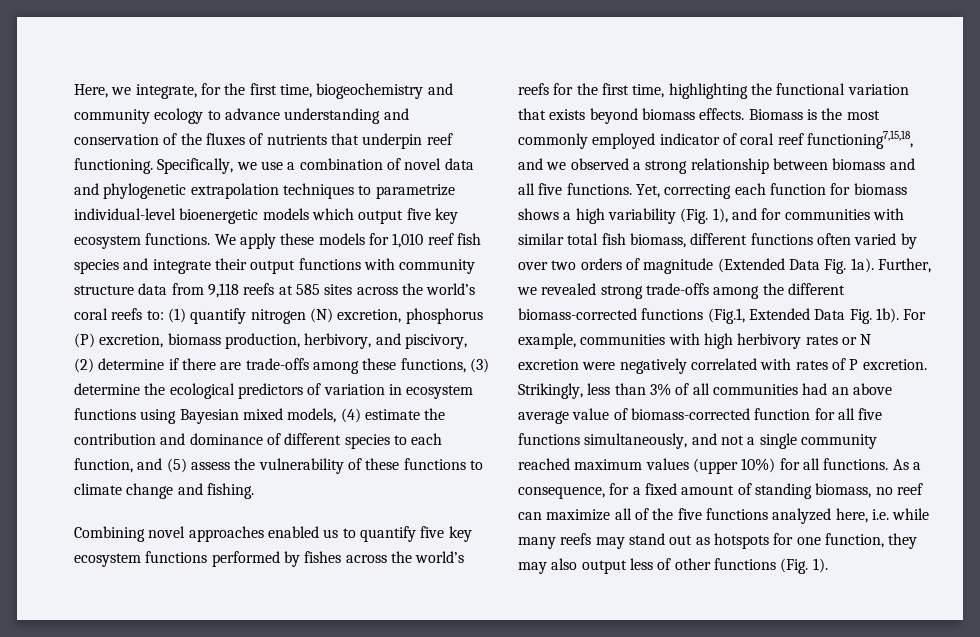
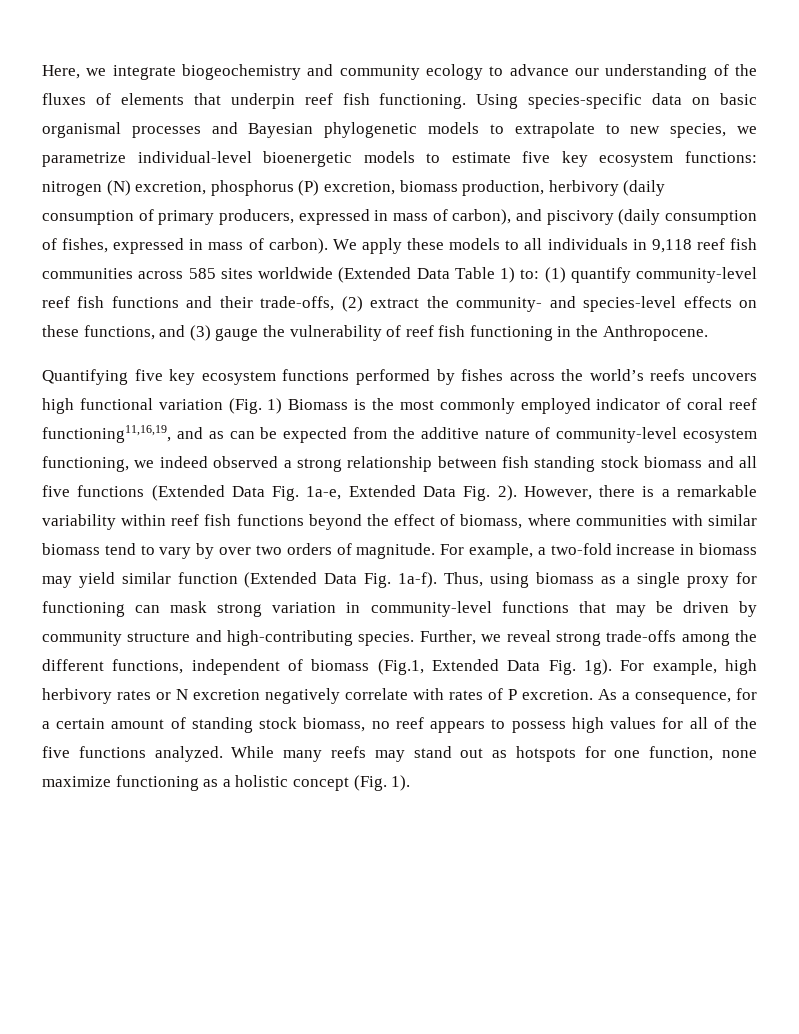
[135,83,312,99] integrate, for the first time, -> [112,65,176,80] integrate
[284,108,409,124] [74,134,159,145] understanding and conservation -> [574,64,708,80] our understanding
[266,134,327,145] nutrients -> [120,93,184,105] elements
[74,158,474,174] [74,183,372,199] functioning. Specifically, we use a combination of novel data and phylogenetic extrapolation techniques to -> [342,93,757,109] [42,122,758,138] fish functioning. Using species-specific data on basic organismal processes and Bayesian phylogenetic models to extrapolate to new species, we
[311,208,458,224] [74,233,481,249] [74,258,476,274] [74,283,476,298] [74,308,247,324] which output five key ecosystem functions. We apply these models for 1,010 reef fish species and integrate their output functions with community structure data from 9,118 reefs at 585 sites across the world’s coral reefs to: (1) quantify -> [426,151,757,167] to estimate five key ecosystem functions:
[304,333,467,349] [74,358,489,374] [74,383,474,399] [74,408,446,424] [74,433,443,449] [74,458,483,474] [74,483,254,499] [74,526,416,542] herbivory, and piscivory, (2) determine if there are trade-offs among these functions, (3) determine the ecological predictors of variation in ecosystem functions using Bayesian mixed models, (4) estimate the contribution and dominance of different species to each function, and (5) assess the vulnerability of these functions to climate change and fishing. // Combining novel approaches enabled us to quantify -> [548,180,666,196] [42,209,757,225] [42,238,758,254] [42,267,757,283] [42,296,757,312] [42,325,708,341] [42,369,128,385] herbivory (daily consumption of primary producers, expressed in mass of carbon), and piscivory (daily consumption of fishes, expressed in mass of carbon). We apply these models to all individuals in 9,118 reef fish communities across 585 sites worldwide (Extended Data Table 1) to: (1) quantify community-level reef fish functions and their trade-offs, (2) extract the community- and species-level effects on these functions, and (3) gauge the vulnerability of reef fish functioning in the Anthropocene. // Quantifying
[553,83,909,99] [518,108,745,124] for the first time, highlighting the functional variation that exists beyond biomass effects. -> [692,373,758,381] [42,398,283,414] uncovers high functional variation (Fig. 1)
[806,130,913,149] [518,158,567,170] functioning7,15,18, and we -> [42,425,757,443] [42,456,208,472] functioning11,16,19, and as can be expected from the additive nature of community-level ecosystem functioning, we indeed
(828, 164) none -> [502,456,639,472] fish standing stock
[566,183,907,199] [518,208,904,224] [518,233,897,248] functions. Yet, correcting each function for biomass shows a high variability (Fig. 1), and for communities with similar total fish biomass, different functions often varied -> [77,485,758,501] [42,514,757,530] [42,543,192,559] functions (Extended Data Fig. 1a-e, Extended Data Fig. 2). However, there is a remarkable variability within reef fish functions beyond the effect of biomass, where communities with similar biomass tend to vary
[643,258,874,274] magnitude (Extended Data Fig. 1a). -> [356,543,757,559] [42,572,758,588] [42,601,758,617] [42,630,415,646] magnitude. For example, a two-fold increase in biomass may yield similar function (Extended Data Fig. 1a-f). Thus, using biomass as a single proxy for functioning can mask strong variation in community-level functions that may be driven by community structure and high-contributing species.
[541,283,597,295] revealed -> [506,630,551,642] reveal
[518,308,704,320] biomass-corrected functions -> [112,659,370,675] functions, independent of biomass
[875,308,927,323] [518,333,700,349] 1b). For example, communities with -> [583,659,717,675] 1g). For example,
[582,358,757,374] were negatively correlated -> [265,688,408,704] negatively correlate
[518,383,892,399] [518,408,883,424] [518,433,877,449] [518,458,889,474] Strikingly, less than 3% of all communities had an above average value of biomass-corrected function for all five functions simultaneously, and not a single community reached maximum values (upper 10%) for all functions. -> (593, 694) none
[644,483,677,495] fixed -> [56,718,106,729] certain
(812, 491) none -> [259,717,298,729] stock
[518,509,611,521] can maximize -> [430,717,684,733] appears to possess high values for
[772,508,930,524] analyzed here, i.e. while -> [154,746,275,762] analyzed. While
[888,533,918,549] [518,558,776,574] they may also output less of other functions -> [722,750,758,758] [42,775,349,791] none maximize functioning as a holistic concept

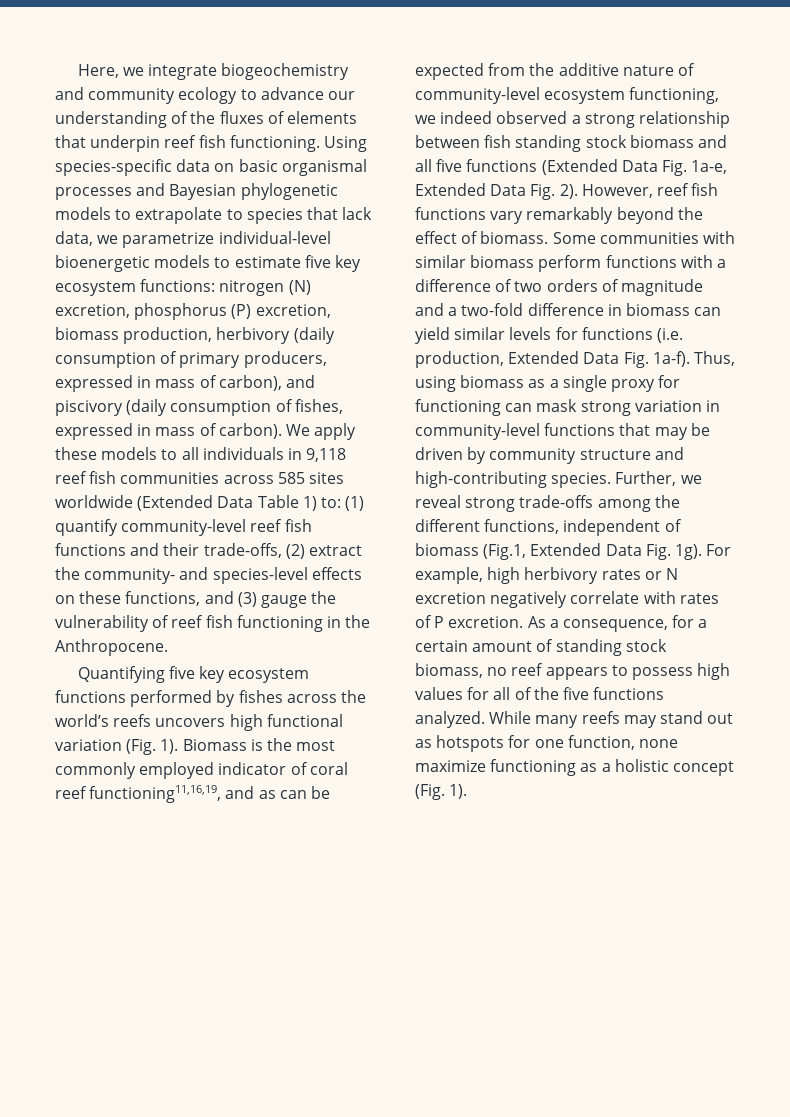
[630,123,727,138] new species, -> [246,207,373,224] [55,231,93,246] species that lack data,
[267,398,283,414] 1) -> [160,739,179,754] 1).
[599,485,758,497] [42,514,304,530] there is a remarkable variability within reef fish functions -> [656,183,719,196] [415,207,614,224] reef fish functions vary remarkably
[460,514,571,529] biomass, where -> [480,231,596,244] biomass. Some
[104,543,533,559] tend to vary by over two orders of magnitude. For example, -> [538,255,726,272] [415,279,703,296] [415,303,444,316] perform functions with a difference of two orders of magnitude and
[616,544,676,555] increase -> [527,303,604,316] difference
[42,576,72,588] may -> [694,307,722,316] can
[177,572,318,588] function (Extended -> [509,327,683,343] [415,351,580,368] levels for functions (i.e. production, Extended

